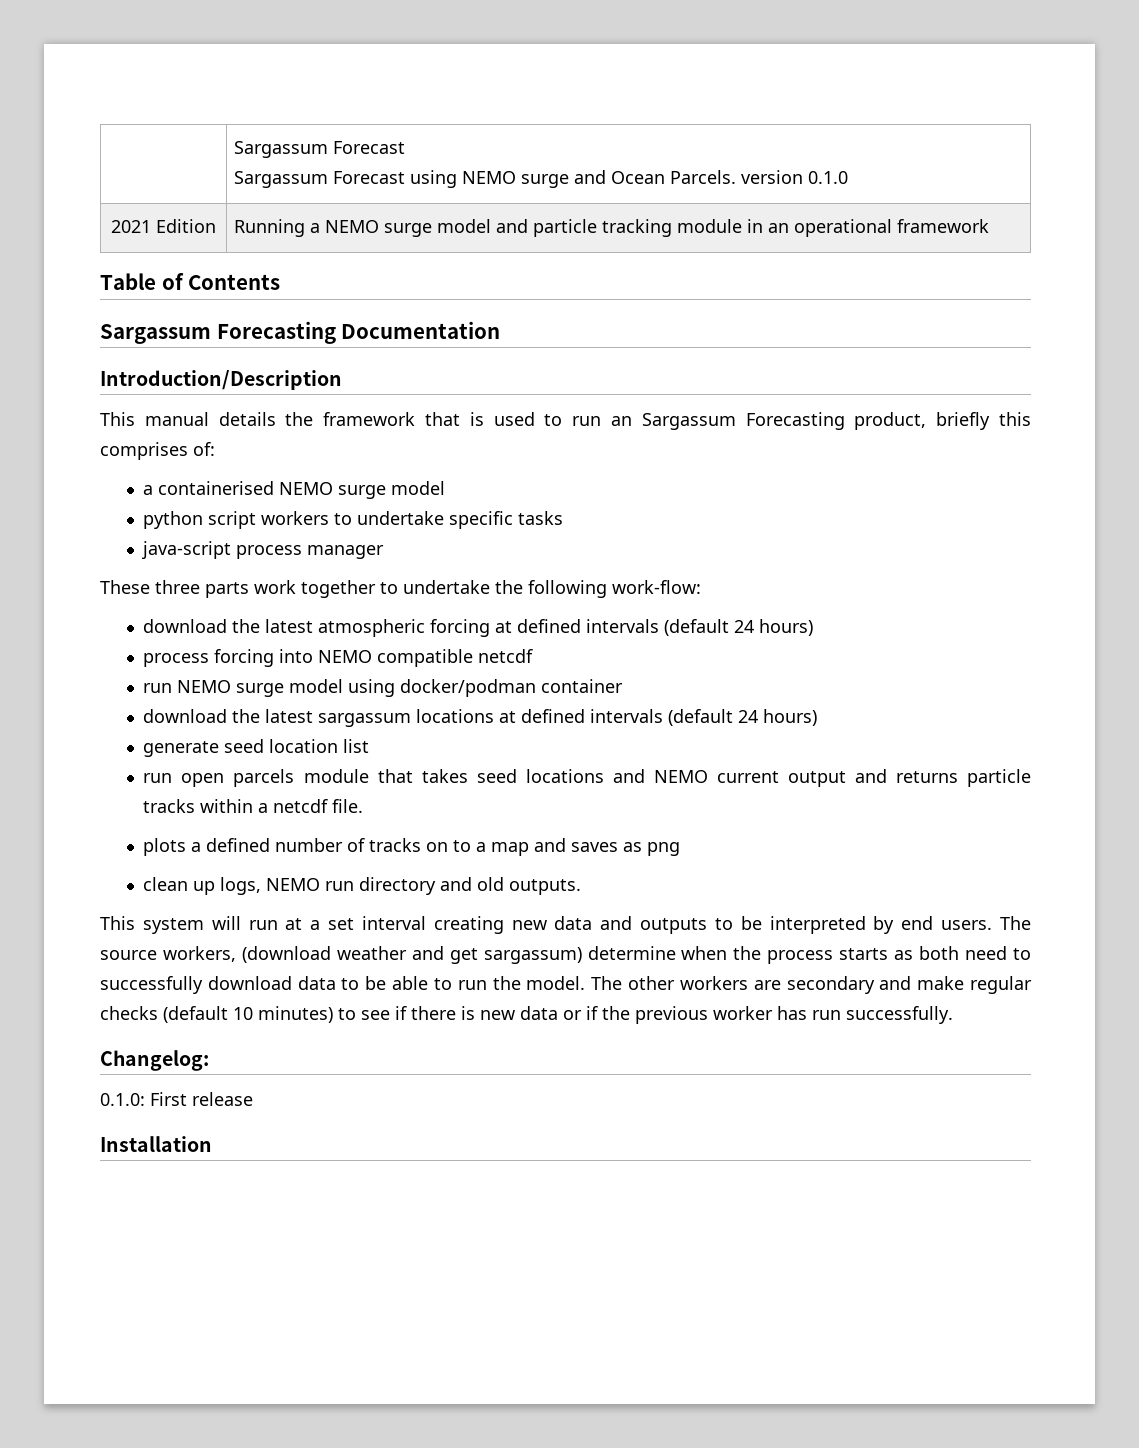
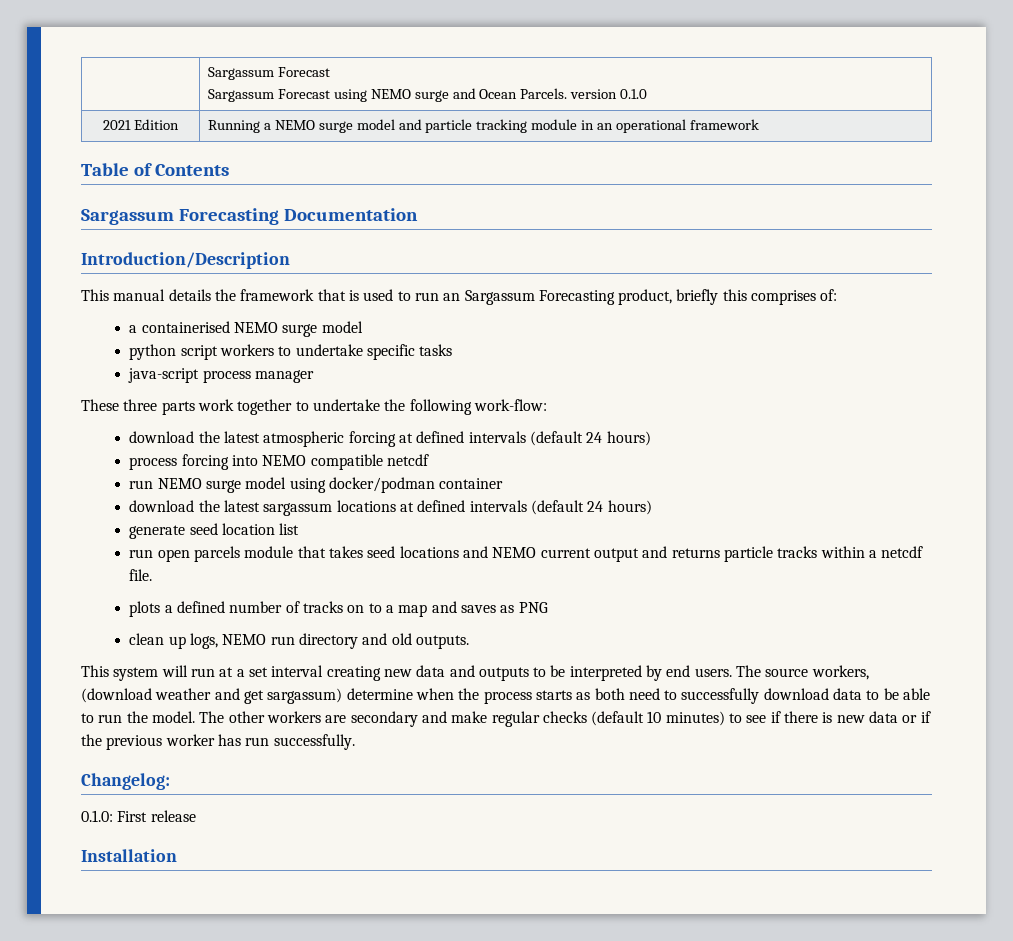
[647,842,681,856] png -> [518,602,548,613] PNG

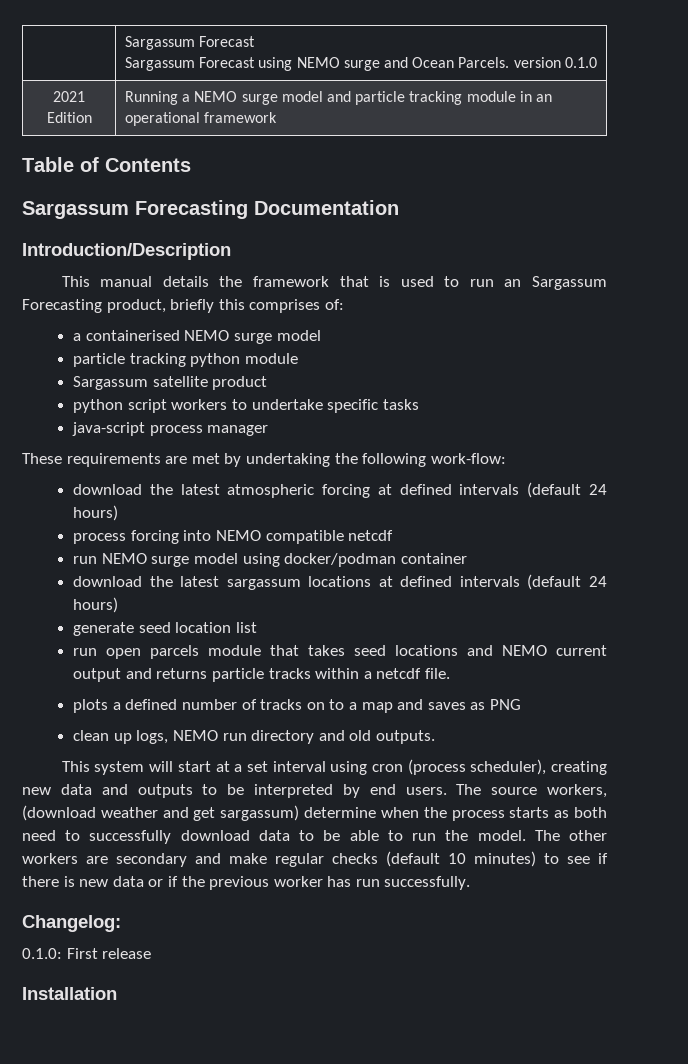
(363, 327) none -> [73,353,298,367] [73,376,268,390] // particle tracking python module // Sargassum satellite product
[123,399,380,415] three parts work together to undertake -> [66,453,330,467] requirements are met by undertaking
[190,668,215,677] run -> [177,761,211,772] start
(324, 671) none -> [330,759,547,775] using cron (process scheduler),

